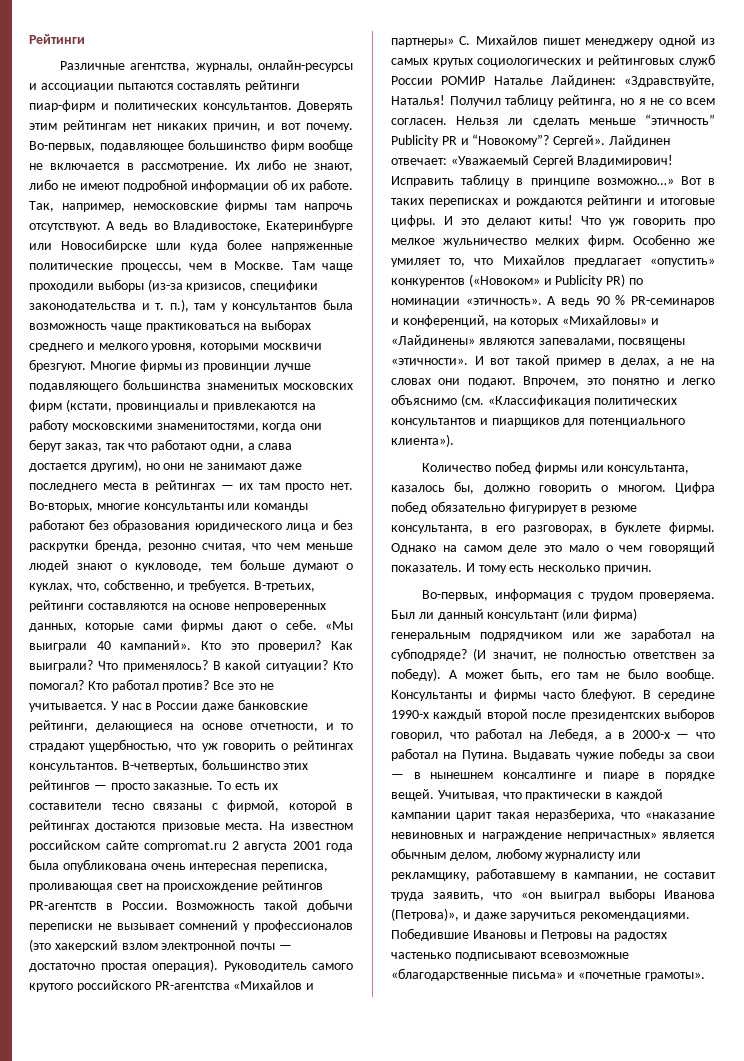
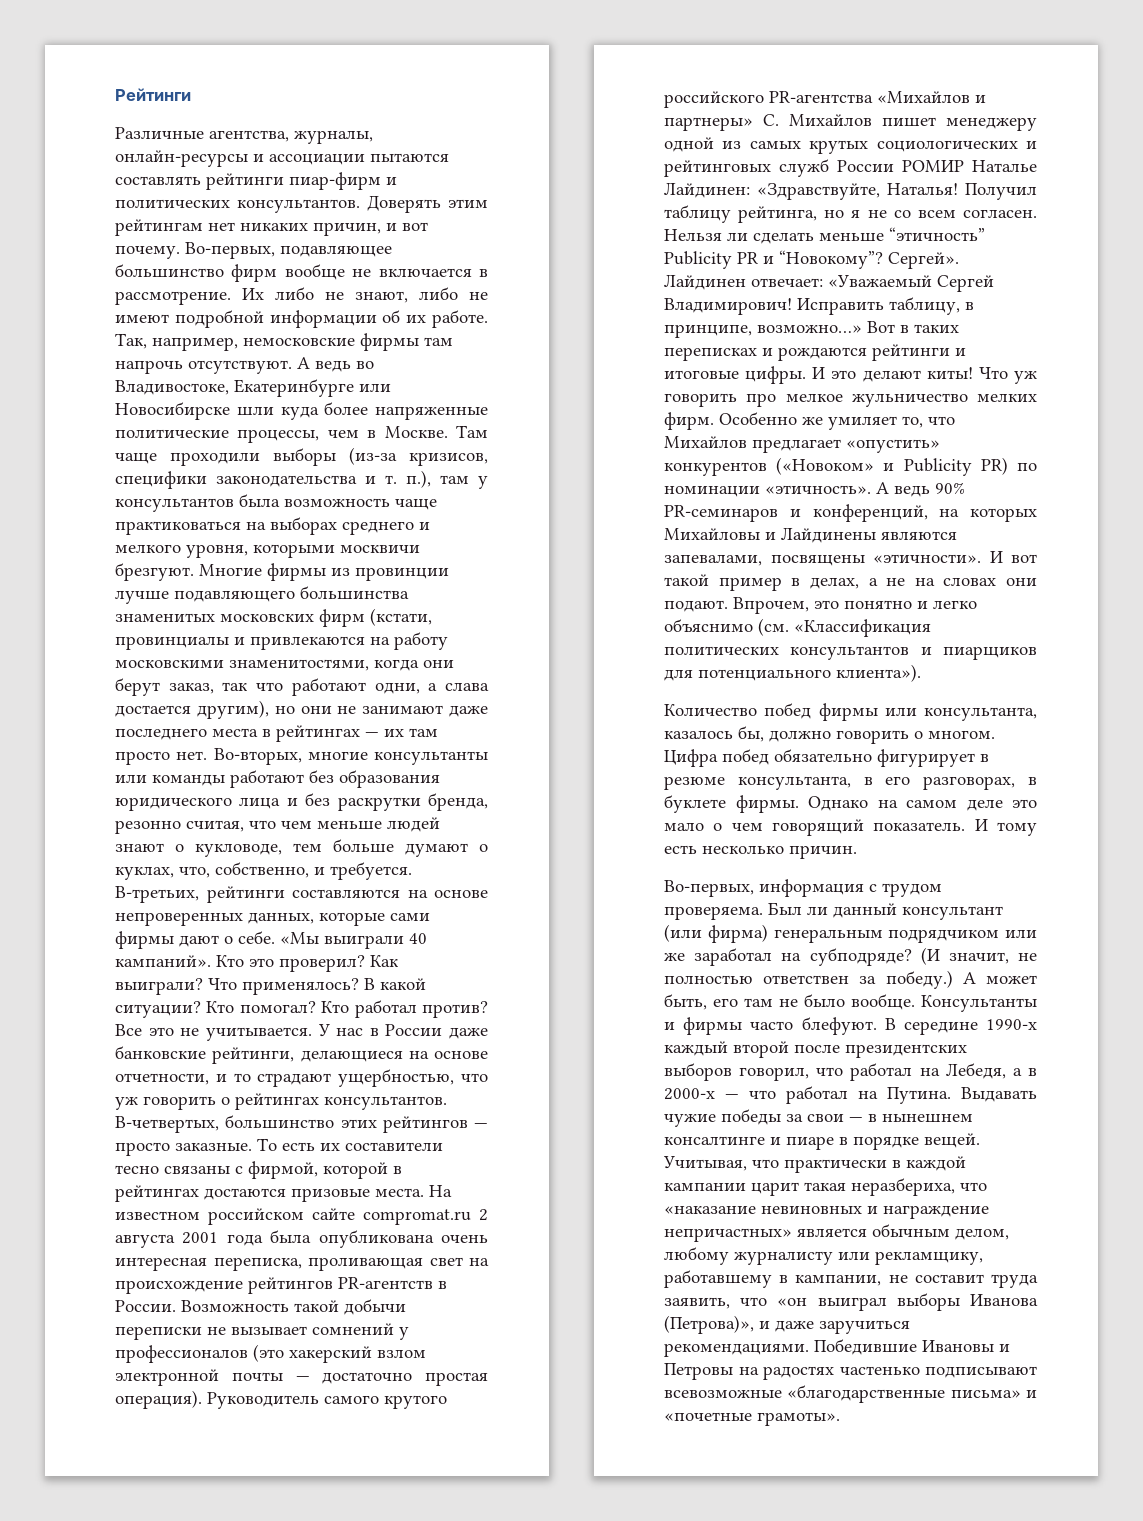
[461,174,590,187] таблицу в принципе -> [889,297,974,315] [664,324,752,338] таблицу, в принципе,
[595,295,626,305] 90 % -> [935,482,965,494] 90%
[562,315,659,325] [391,335,475,347] «Михайловы» и «Лайдинены» -> [664,527,876,543] Михайловы и Лайдинены
[391,668,441,681] победу). -> [885,970,953,989] победу.)

